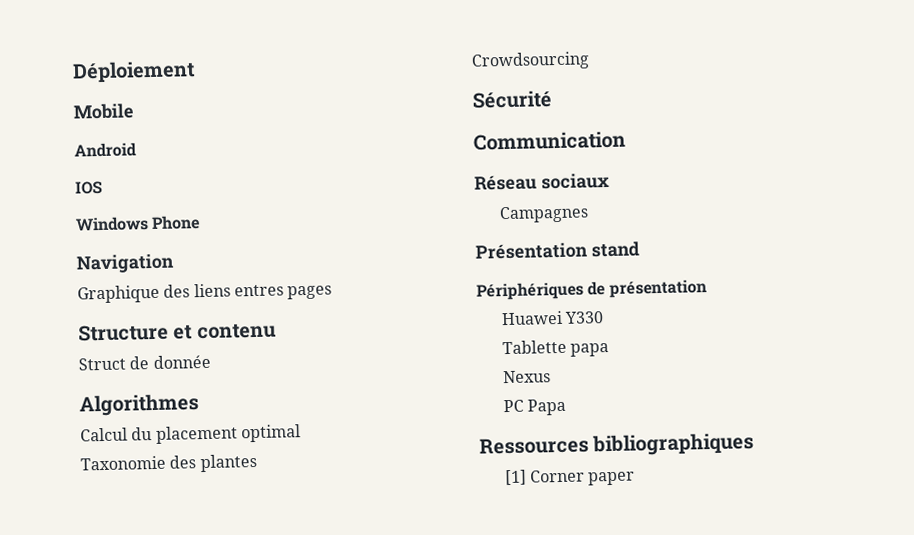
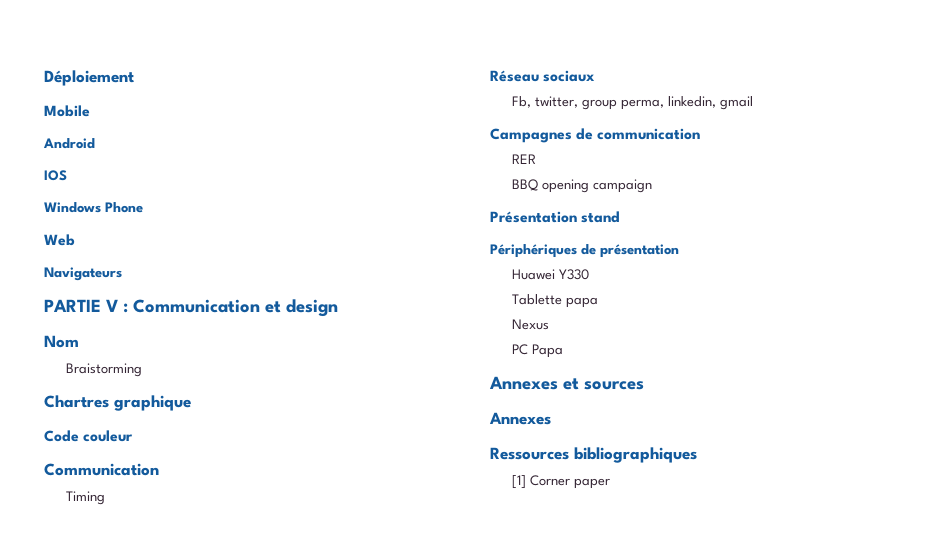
[76,253,175,274] [77,283,333,304] [78,322,276,342] [78,354,211,371] [79,393,199,417] [80,424,301,444] [80,453,257,473] [471,51,590,71] [472,90,552,109] [473,130,626,151] Navigation // Graphique des liens entres pages // Structure et contenu // Struct de donnée // Algorithmes // Calcul du placement optimal // Taxonomie des plantes // Crowdsourcing // Sécurité // Communication -> [44,234,75,246] [44,267,122,281] [44,299,338,317] [44,335,79,348] [65,363,142,377] [44,395,191,411] [44,430,134,442] [44,463,159,476] [65,491,105,505] Web // Navigateurs // PARTIE V : Communication et design // Nom // Braistorming // Chartres graphique // Code couleur // Communication // Timing
[498,205,589,224] Campagnes -> [511,96,753,110] [490,128,701,143] [511,154,536,164] [511,179,652,193] Fb, twitter, group perma, linkedin, gmail // Campagnes de communication // RER // BBQ opening campaign
(567, 407) none -> [489,376,644,390] [489,412,551,425] // Annexes et sources // Annexes

